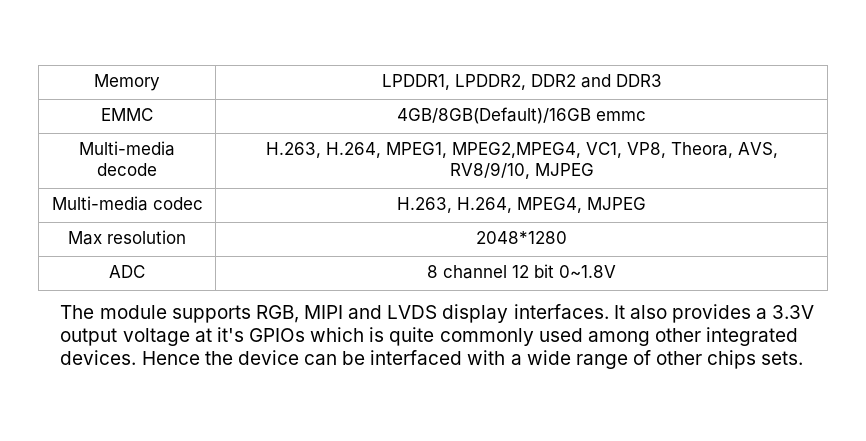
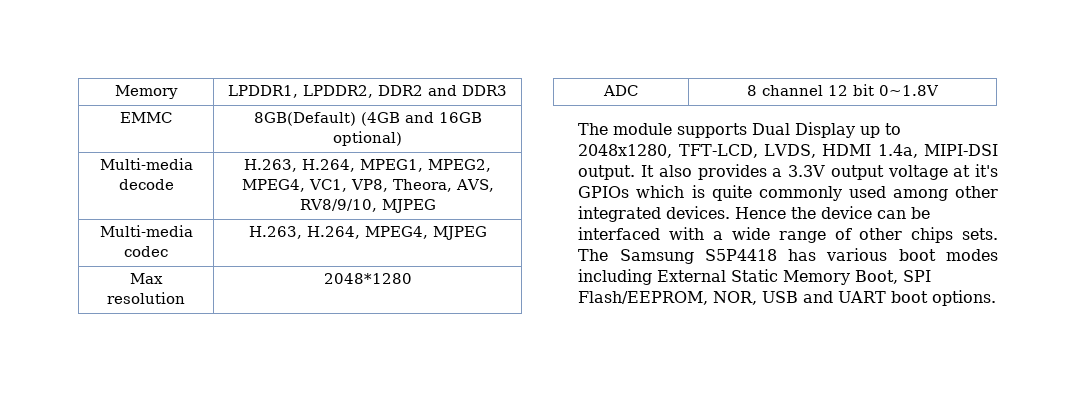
[397,107,646,124] 4GB/8GB(Default)/16GB emmc -> [253,112,482,126] [333,131,402,146] 8GB(Default) (4GB and 16GB optional)
[451,142,581,158] MPEG2,MPEG4, -> [428,159,491,172] [241,179,305,192] MPEG2, MPEG4,
[255,304,609,323] RGB, MIPI and LVDS display interfaces. -> [752,122,902,138] [578,144,998,158] [578,165,636,180] Dual Display up to 2048x1280, TFT-LCD, LVDS, HDMI 1.4a, MIPI-DSI output.
(804, 358) none -> [578,248,998,264] [578,269,932,285] [578,290,997,306] The Samsung S5P4418 has various boot modes including External Static Memory Boot, SPI Flash/EEPROM, NOR, USB and UART boot options.

